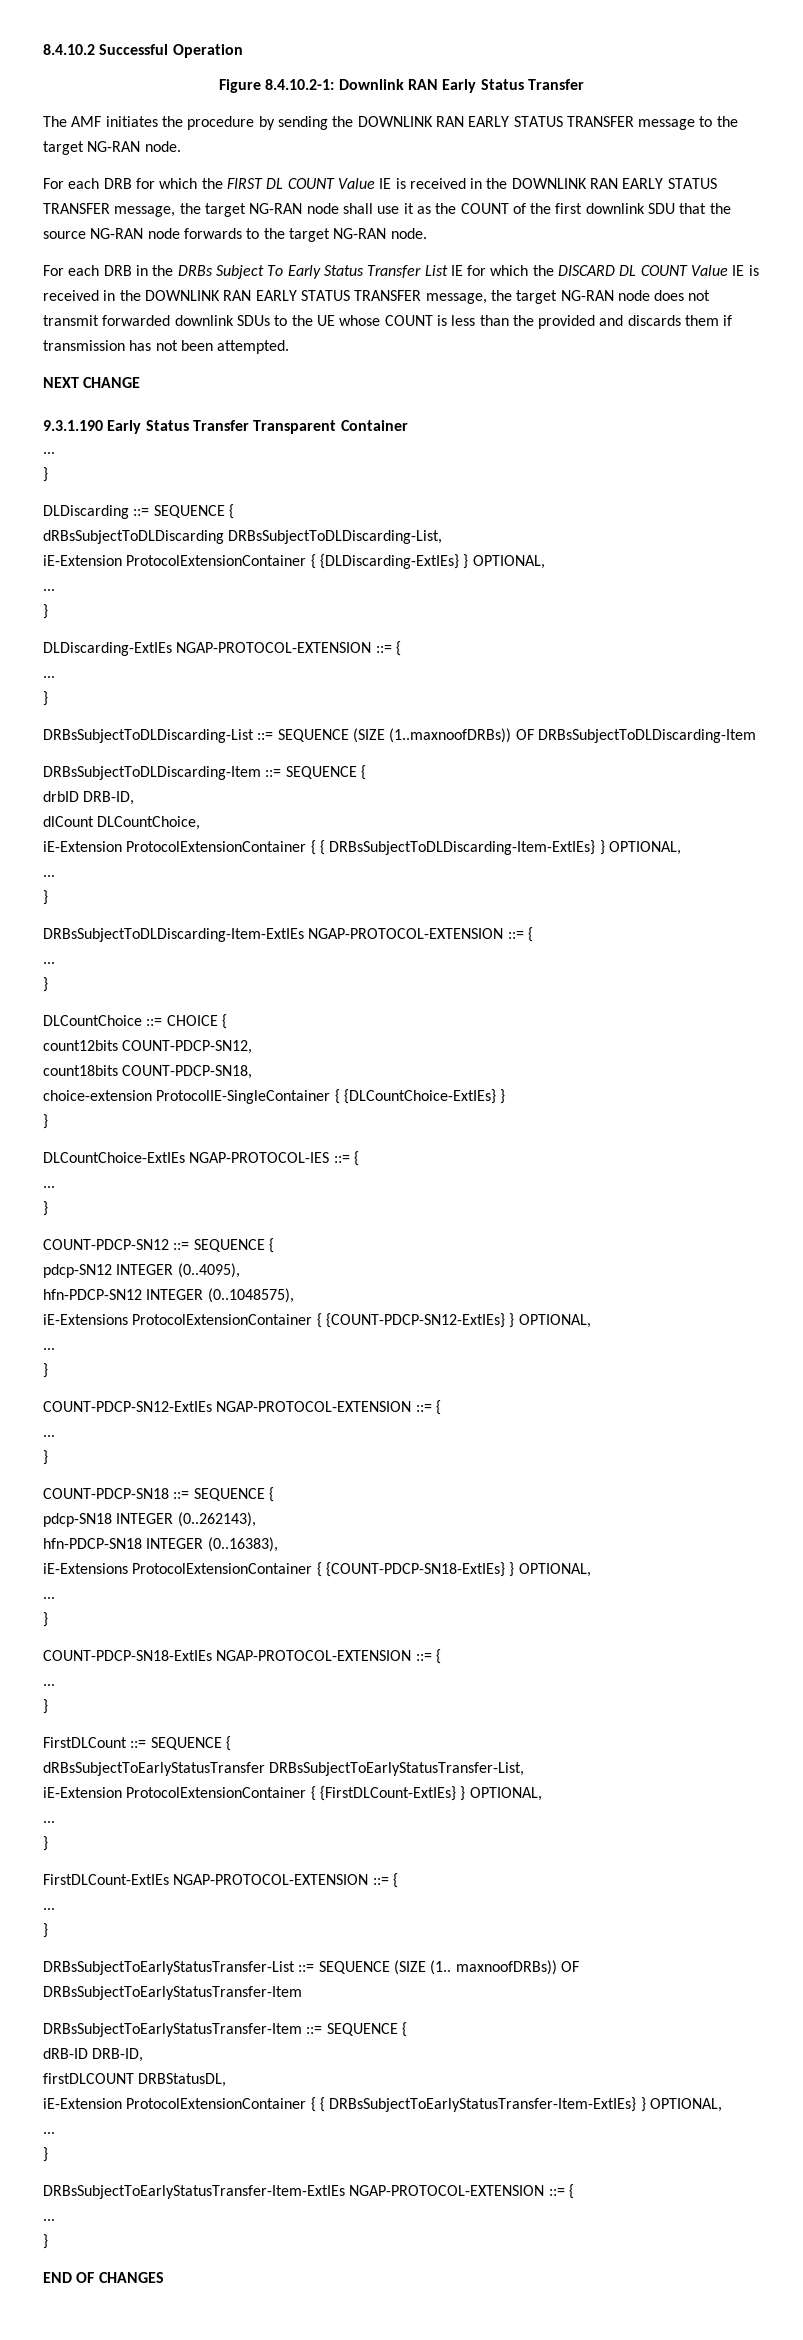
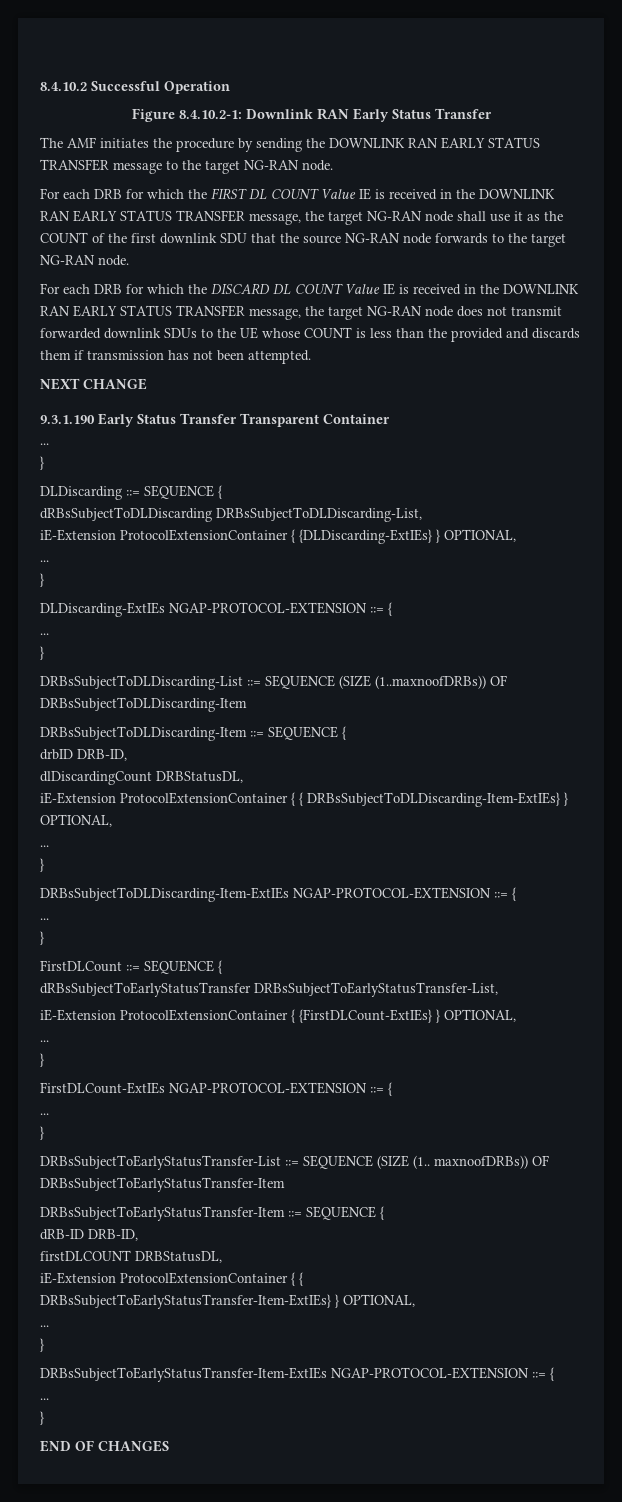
[135,265,463,279] in the DRBs Subject To Early Status Transfer List IE -> (122, 289) none
[43,816,201,830] dlCount DLCountChoice, -> [40,771,243,785] dlDiscardingCount DRBStatusDL,
[43,1014,227,1029] [43,1040,253,1054] [43,1065,253,1079] [43,1089,506,1104] [43,1114,48,1129] [43,1151,359,1166] [43,1186,55,1188] [43,1201,48,1216] [43,1238,274,1253] [43,1263,240,1278] [43,1288,294,1303] [43,1313,591,1328] [43,1348,55,1350] [43,1363,48,1378] [43,1400,441,1415] [43,1435,55,1437] [43,1450,48,1465] [43,1487,274,1502] [43,1512,256,1527] [43,1537,278,1552] [43,1562,591,1577] [43,1597,55,1599] [43,1612,48,1627] [43,1649,441,1664] [43,1684,55,1686] [43,1699,48,1714] // DLCountChoice ::= CHOICE { // count12bits COUNT-PDCP-SN12, // count18bits COUNT-PDCP-SN18, // choice-extension ProtocolIE-SingleContainer { {DLCountChoice-ExtIEs} } // } // DLCountChoice-ExtIEs NGAP-PROTOCOL-IES ::= { // ... // } // COUNT-PDCP-SN12 ::= SEQUENCE { // pdcp-SN12 INTEGER (0..4095), // hfn-PDCP-SN12 INTEGER (0..1048575), // iE-Extensions ProtocolExtensionContainer { {COUNT-PDCP-SN12-ExtIEs} } OPTIONAL, // ... // } // COUNT-PDCP-SN12-ExtIEs NGAP-PROTOCOL-EXTENSION ::= { // ... // } // COUNT-PDCP-SN18 ::= SEQUENCE { // pdcp-SN18 INTEGER (0..262143), // hfn-PDCP-SN18 INTEGER (0..16383), // iE-Extensions ProtocolExtensionContainer { {COUNT-PDCP-SN18-ExtIEs} } OPTIONAL, // ... // } // COUNT-PDCP-SN18-ExtIEs NGAP-PROTOCOL-EXTENSION ::= { // ... // } -> (44, 938) none

